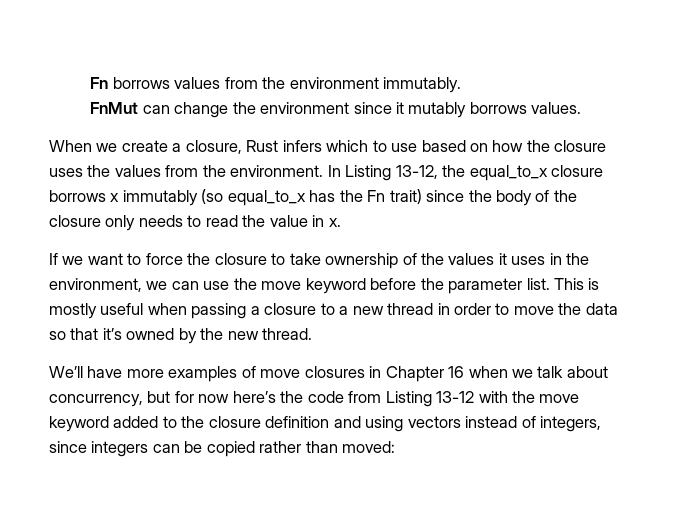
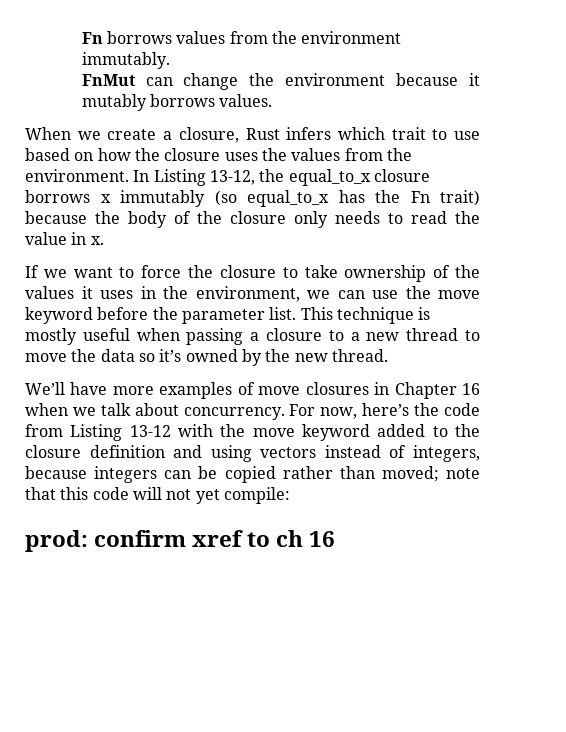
[353,102,392,114] since -> [396,73,459,86] because
(369, 146) none -> [391,127,426,140] trait
[426,190,465,202] since -> [25,211,87,224] because
(585, 284) none -> [336,307,414,324] technique
[437,303,492,315] in order -> (459, 334) none
[70,328,99,340] that -> (155, 357) none
[49,391,230,407] concurrency, but for now -> [183,404,358,420] concurrency. For now,
[49,441,87,453] since -> [25,466,87,479] because
[342,441,396,453] moved: -> [381,466,480,482] [25,487,290,504] [25,530,336,552] moved; note that this code will not yet compile: // prod: confirm xref to ch 16

